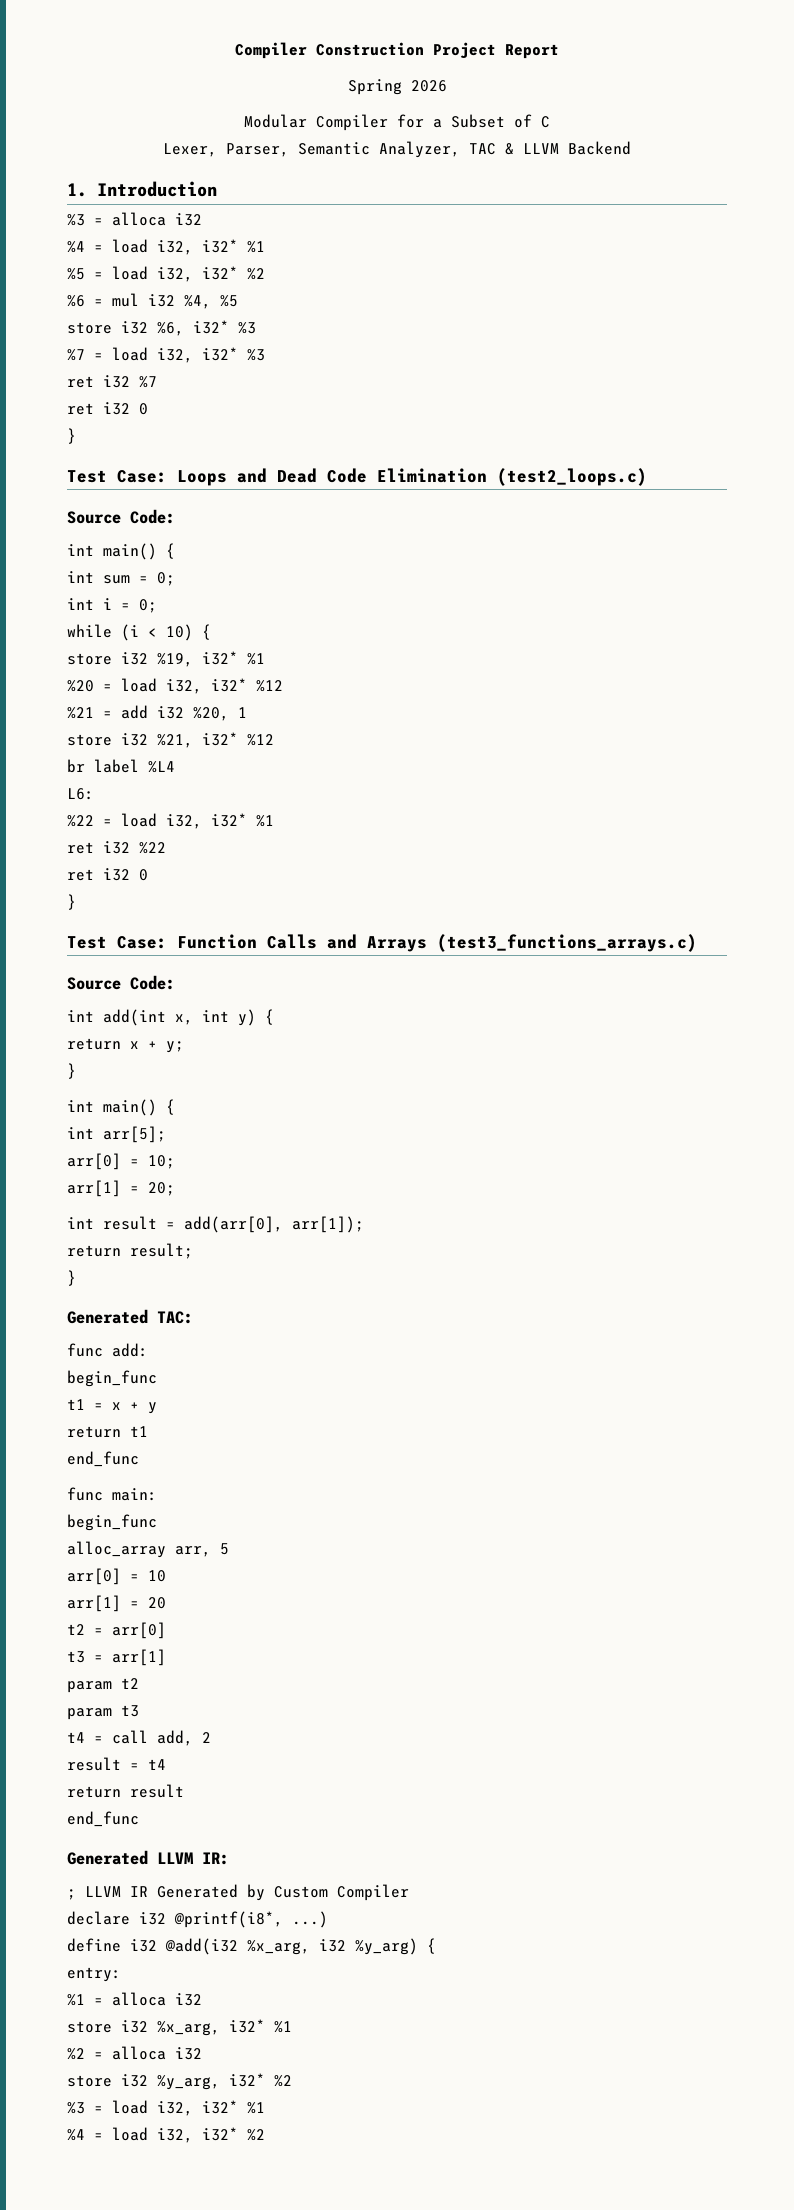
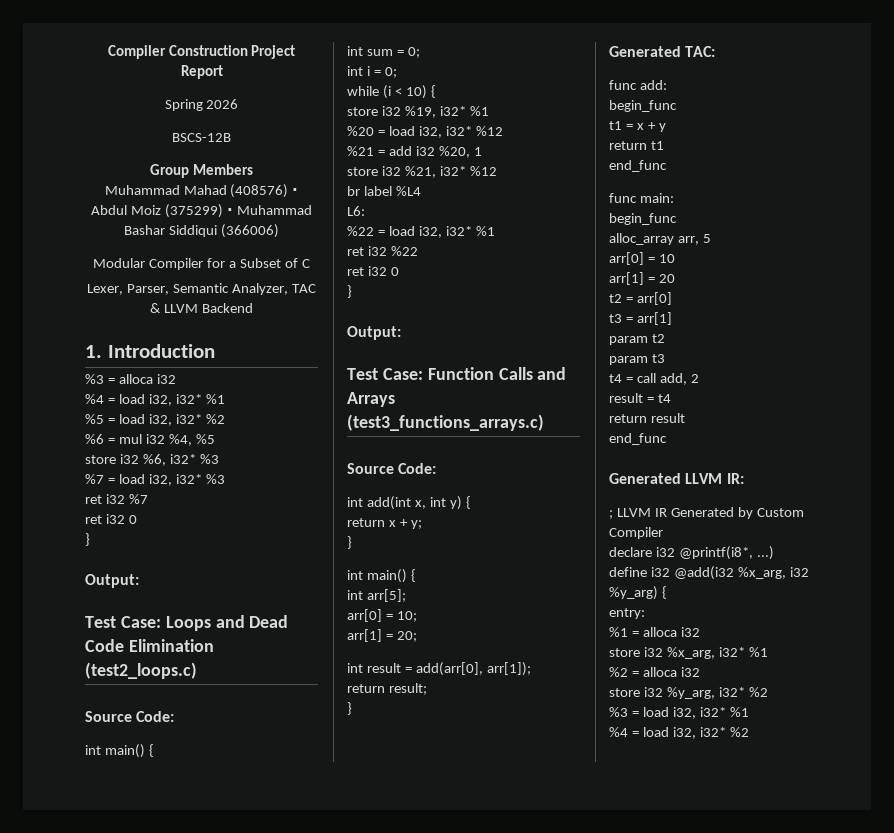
(447, 86) none -> [172,133,231,142] [150,164,253,178] [104,184,299,198] [91,204,312,218] [124,224,279,238] // BSCS-12B // Group Members // Muhammad Mahad (408576) ∙ Abdul Moiz (375299) ∙ Muhammad Bashar Siddiqui (366006)
(76, 436) none -> [85,574,139,588] // Output:
(76, 902) none -> [347,326,401,340] // Output:

